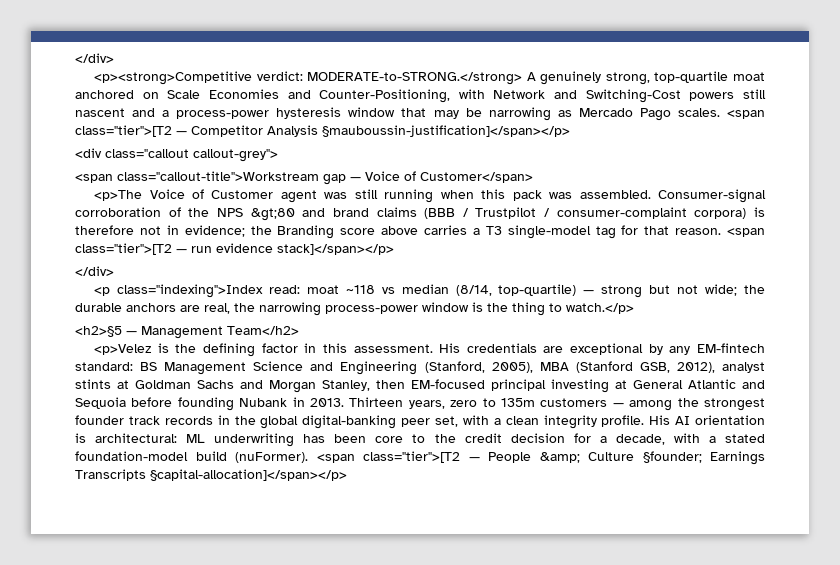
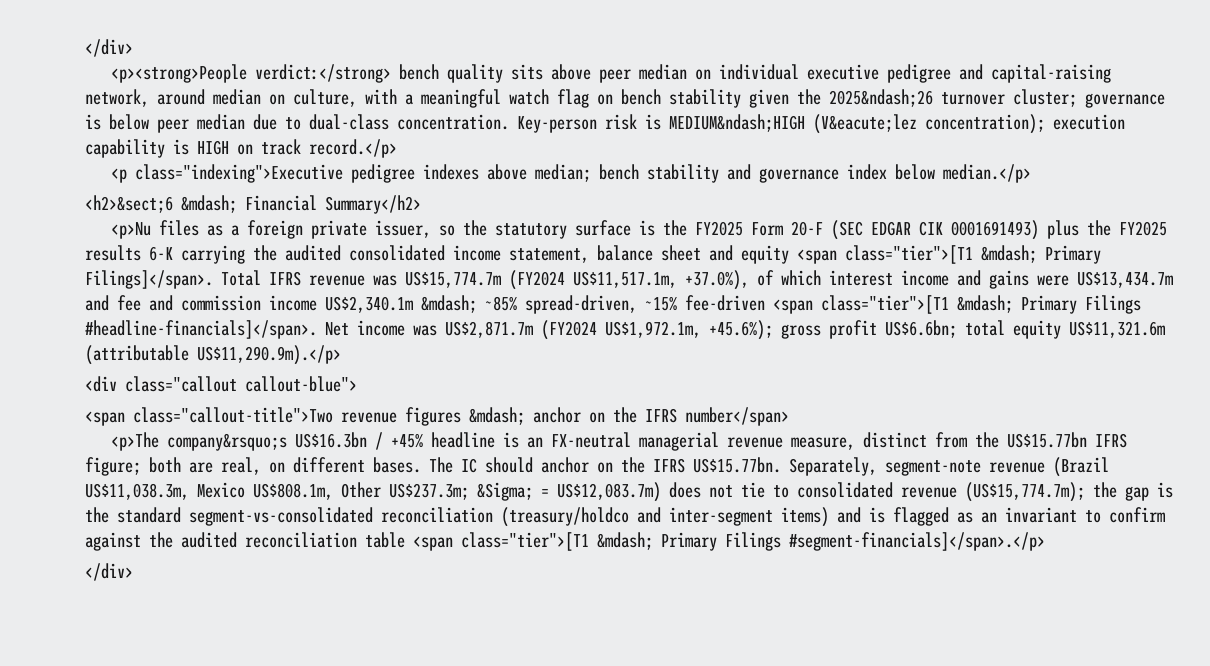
[75,53,114,63] [94,71,765,85] [75,89,766,103] [75,107,765,121] [75,125,570,137] </div> // <p><strong>Competitive verdict: MODERATE-to-STRONG.</strong> A genuinely strong, top-quartile moat anchored on Scale Economies and Counter-Positioning, with Network and Switching-Cost powers still nascent and a process-power hysteresis window that may be narrowing as Mercado Pago scales. <span class="tier">[T2 — Competitor Analysis §mauboussin-justification]</span></p> -> [85,39,133,57] [110,64,1111,83] [85,89,1165,108] [85,114,1125,134] [85,139,397,158] [110,164,1031,183] [85,195,421,214] [110,220,1167,240] [85,245,1101,264] [85,270,1173,290] [85,295,1141,314] [85,320,1165,340] [85,345,341,365] </div> // <p><strong>People verdict:</strong> bench quality sits above peer median on individual executive pedigree and capital-raising network, around median on culture, with a meaningful watch flag on bench stability given the 2025&ndash;26 turnover cluster; governance is below peer median due to dual-class concentration. Key-person risk is MEDIUM&ndash;HIGH (V&eacute;lez concentration); execution capability is HIGH on track record.</p> // <p class="indexing">Executive pedigree indexes above median; bench stability and governance index below median.</p> // <h2>&sect;6 &mdash; Financial Summary</h2> // <p>Nu files as a foreign private issuer, so the statutory surface is the FY2025 Form 20-F (SEC EDGAR CIK 0001691493) plus the FY2025 results 6-K carrying the audited consolidated income statement, balance sheet and equity <span class="tier">[T1 &mdash; Primary Filings]</span>. Total IFRS revenue was US$15,774.7m (FY2024 US$11,517.1m, +37.0%), of which interest income and gains were US$13,434.7m and fee and commission income US$2,340.1m &mdash; ~85% spread-driven, ~15% fee-driven <span class="tier">[T1 &mdash; Primary Filings #headline-financials]</span>. Net income was US$2,871.7m (FY2024 US$1,972.1m, +45.6%); gross profit US$6.6bn; total equity US$11,321.6m (attributable US$11,290.9m).</p>
[193,149,278,162] [75,171,533,185] [94,189,766,203] [75,207,765,221] [75,225,765,239] [75,243,394,255] [75,266,114,276] [94,284,765,298] [75,302,634,316] [75,326,299,339] [94,343,766,357] [75,361,766,375] [75,379,765,393] [75,397,765,411] [75,415,765,429] [75,433,765,447] [75,451,765,465] [75,469,347,481] callout-grey"> // <span class="callout-title">Workstream gap — Voice of Customer</span> // <p>The Voice of Customer agent was still running when this pack was assembled. Consumer-signal corroboration of the NPS &gt;80 and brand claims (BBB / Trustpilot / consumer-complaint corpora) is therefore not in evidence; the Branding score above carries a T3 single-model tag for that reason. <span class="tier">[T2 — run evidence stack]</span></p> // </div> // <p class="indexing">Index read: moat ~118 vs median (8/14, top-quartile) — strong but not wide; the durable anchors are real, the narrowing process-power window is the thing to watch.</p> // <h2>§5 — Management Team</h2> // <p>Velez is the defining factor in this assessment. His credentials are exceptional by any EM-fintech standard: BS Management Science and Engineering (Stanford, 2005), MBA (Stanford GSB, 2012), analyst stints at Goldman Sachs and Morgan Stanley, then EM-focused principal investing at General Atlantic and Sequoia before founding Nubank in 2013. Thirteen years, zero to 135m customers — among the strongest founder track records in the global digital-banking peer set, with a clean integrity profile. His AI orientation is architectural: ML underwriting has been core to the credit decision for a decade, with a stated foundation-model build (nuFormer). <span class="tier">[T2 — People &amp; Culture §founder; Earnings Transcripts §capital-allocation]</span></p> -> [245,376,357,392] [85,407,789,426] [110,432,1127,451] [85,457,1109,477] [85,482,1173,502] [85,507,1165,527] [85,532,1045,551] [85,563,133,581] callout-blue"> // <span class="callout-title">Two revenue figures &mdash; anchor on the IFRS number</span> // <p>The company&rsquo;s US$16.3bn / +45% headline is an FX-neutral managerial revenue measure, distinct from the US$15.77bn IFRS figure; both are real, on different bases. The IC should anchor on the IFRS US$15.77bn. Separately, segment-note revenue (Brazil US$11,038.3m, Mexico US$808.1m, Other US$237.3m; &Sigma; = US$12,083.7m) does not tie to consolidated revenue (US$15,774.7m); the gap is the standard segment-vs-consolidated reconciliation (treasury/holdco and inter-segment items) and is flagged as an invariant to confirm against the audited reconciliation table <span class="tier">[T1 &mdash; Primary Filings #segment-financials]</span>.</p> // </div>

